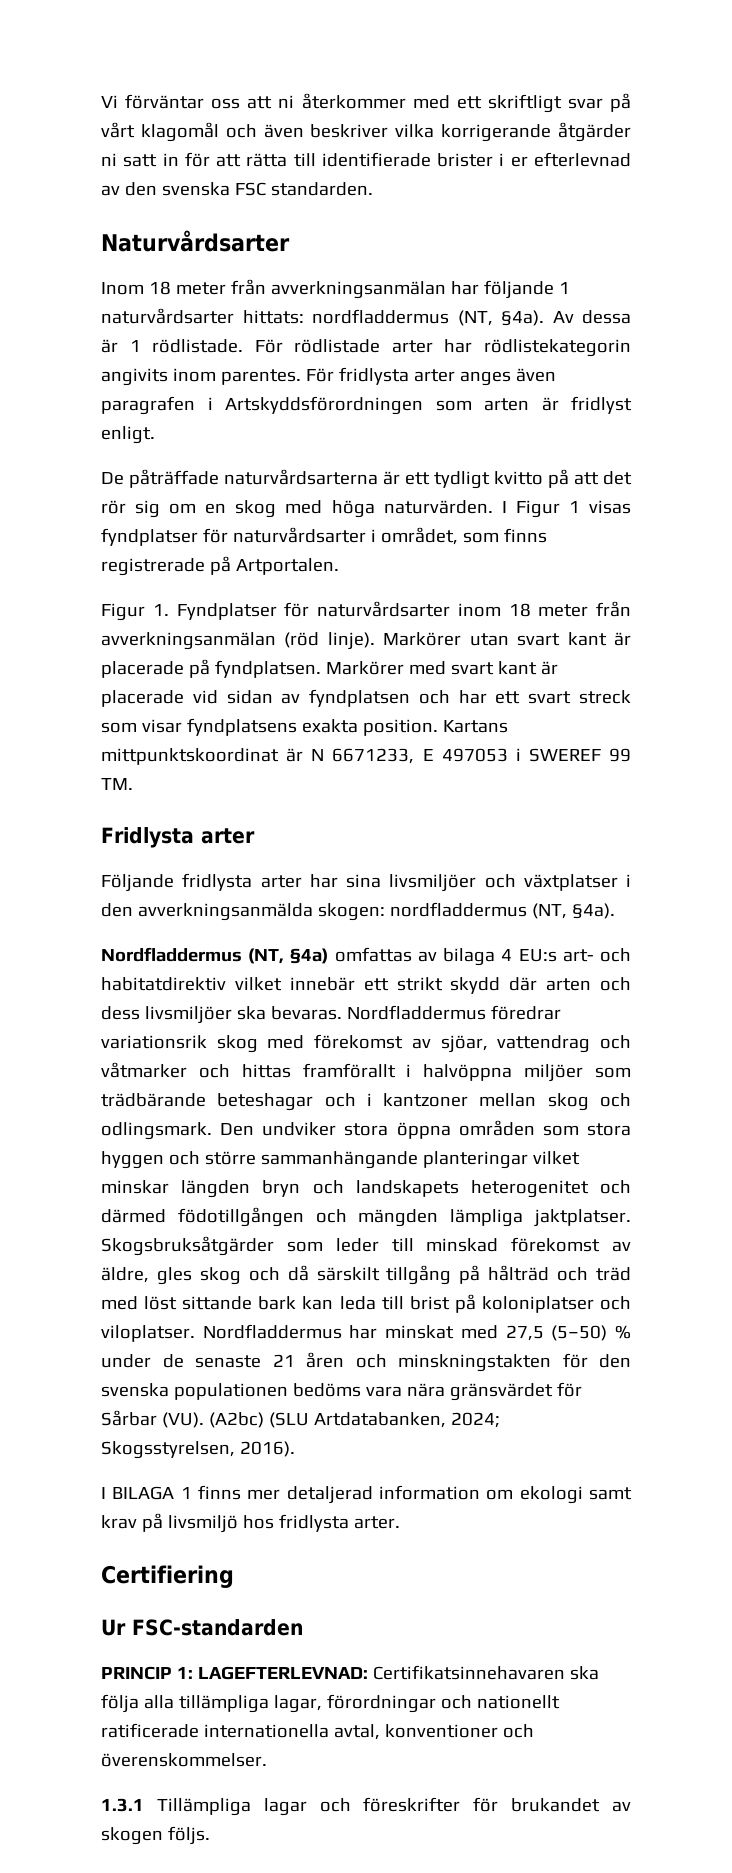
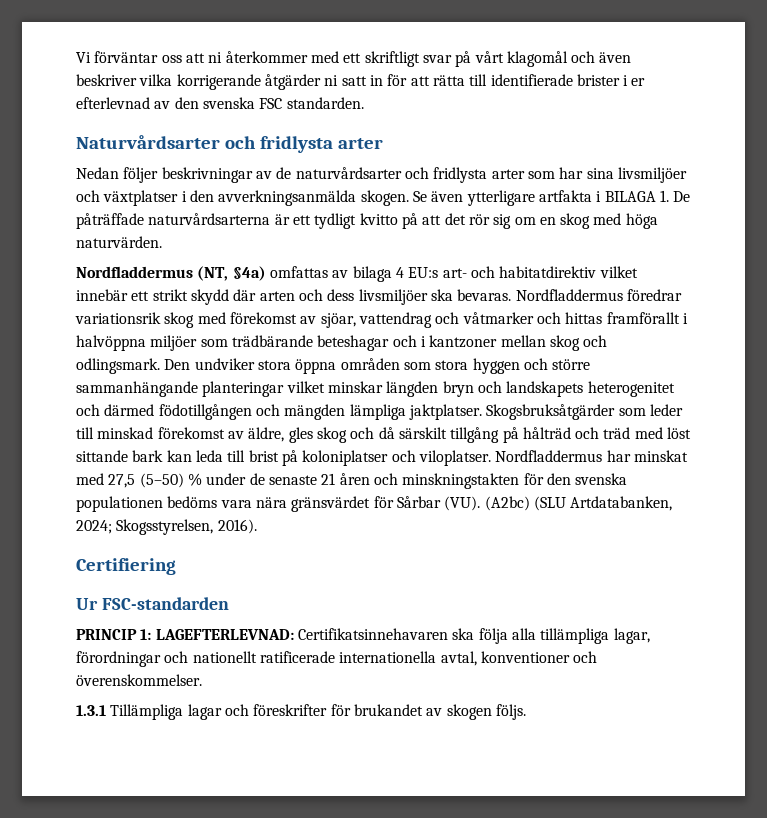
[101,279,570,299] [101,308,631,326] [101,339,631,357] [101,367,556,386] [101,396,632,415] [101,426,155,444] // Inom 18 meter från avverkningsanmälan har följande 1 naturvårdsarter hittats: nordfladdermus (NT, §4a). Av dessa är 1 rödlistade. För rödlistade arter har rödlistekategorin angivits inom parentes. För fridlysta arter anges även paragrafen i Artskyddsförordningen som arten är fridlyst enligt. // -> [224,136,383,153] [76,167,687,183] [76,190,669,206] och fridlysta arter // Nedan följer beskrivningar av de naturvårdsarter och fridlysta arter som har sina livsmiljöer och växtplatser i den avverkningsanmälda skogen. Se även ytterligare artfakta i BILAGA 1.
[501,500,631,518] [101,527,547,546] [101,556,339,576] [101,601,631,621] [101,632,632,650] [101,659,558,678] [101,689,631,707] [101,718,508,736] [101,748,631,765] [101,778,133,790] [101,827,255,848] [101,873,631,892] [101,902,615,921] I Figur 1 visas fyndplatser för naturvårdsarter i området, som finns registrerade på Artportalen. // Figur 1. Fyndplatser för naturvårdsarter inom 18 meter från avverkningsanmälan (röd linje). Markörer utan svart kant är placerade på fyndplatsen. Markörer med svart kant är placerade vid sidan av fyndplatsen och har ett svart streck som visar fyndplatsens exakta position. Kartans mittpunktskoordinat är N 6671233, E 497053 i SWEREF 99 TM. // Fridlysta arter // Följande fridlysta arter har sina livsmiljöer och växtplatser i den avverkningsanmälda skogen: nordfladdermus (NT, §4a). -> (162, 242) none
[101,1485,632,1504] [101,1513,400,1533] // I BILAGA 1 finns mer detaljerad information om ekologi samt krav på livsmiljö hos fridlysta arter. -> (257, 526) none

